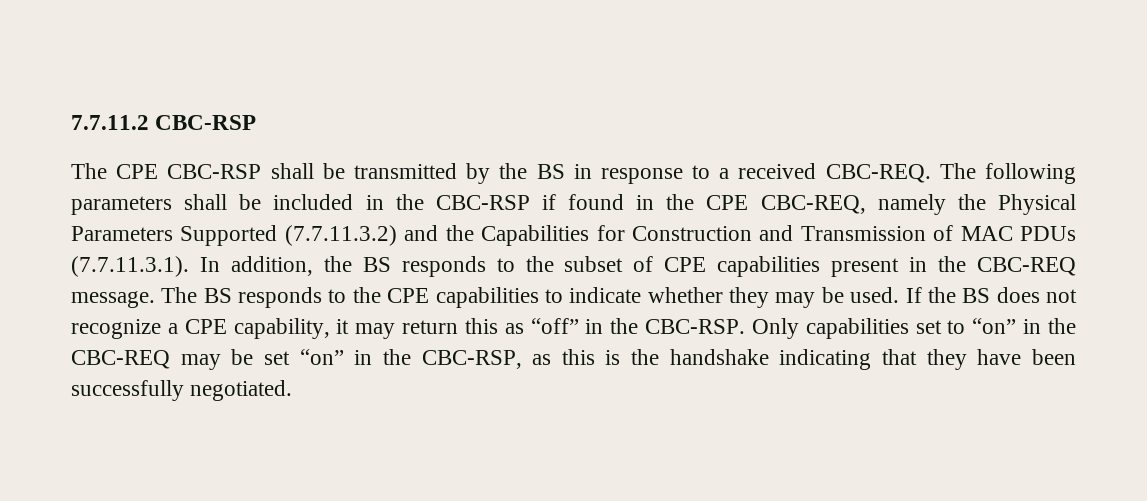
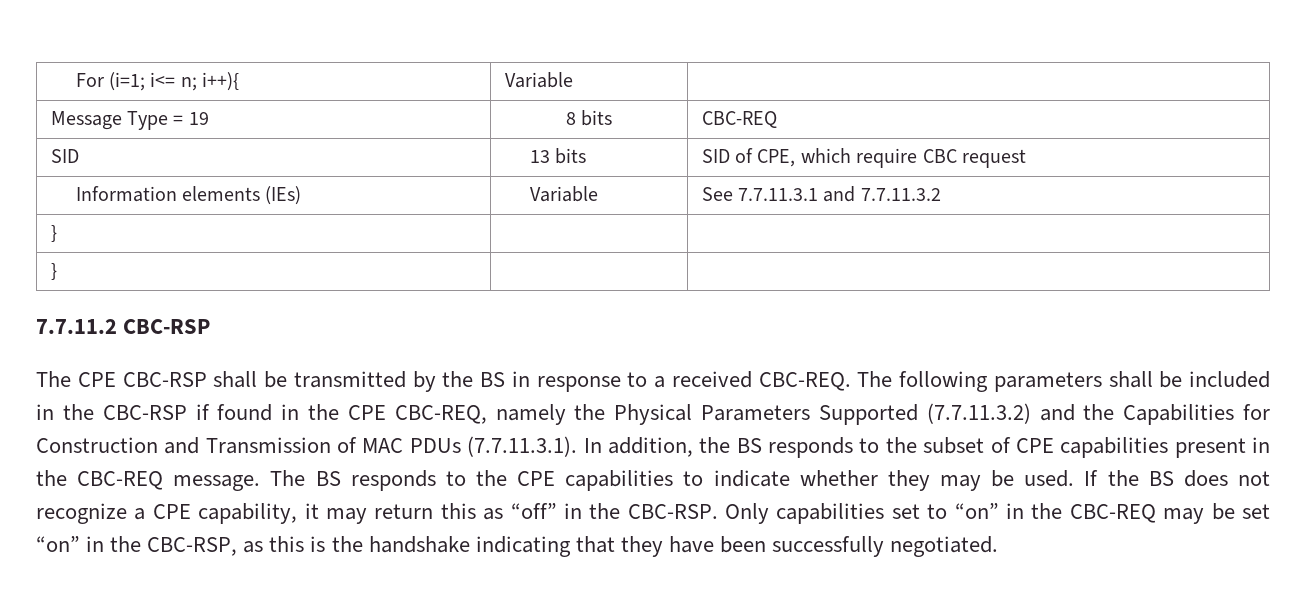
(71, 122) none -> [75,72,240,91] [504,72,573,88] [50,111,209,130] [565,110,613,126] [701,111,777,128] [50,149,79,163] [529,148,587,164] [701,148,1026,168] [75,186,302,205] [529,186,598,202] [701,186,941,202] [50,225,57,242] [50,263,57,280] For (i=1; i<= n; i++){ | Variable | // Message Type = 19 | 8 bits | CBC-REQ // SID | 13 bits | SID of CPE, which require CBC request // Information elements (IEs) | Variable | See 7.7.11.3.1 and 7.7.11.3.2 // } | | // } | | //

